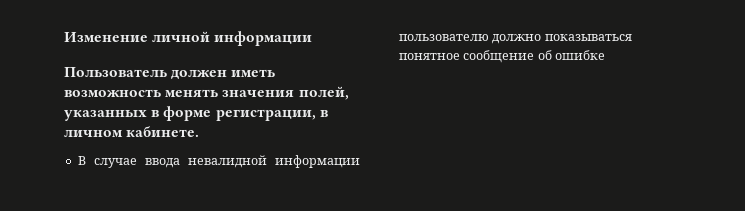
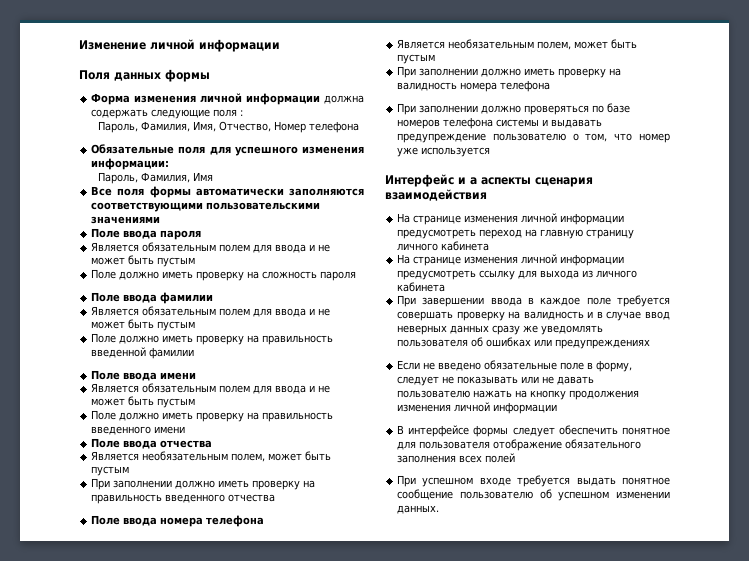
[64,67,276,80] [64,86,349,100] [64,106,328,121] [64,126,200,137] [77,155,360,168] [398,34,632,44] [398,50,605,63] Пользователь должен иметь возможность менять значения полей, указанных в форме регистрации, в личном кабинете. // В случае ввода невалидной информации пользователю должно показываться понятное сообщение об ошибке -> [79,69,210,82] [91,93,364,105] [91,109,244,119] [98,121,360,133] [91,144,364,156] [91,158,170,170] [98,172,214,184] [91,186,364,198] [91,202,321,212] [91,216,161,224] [91,228,202,240] [91,242,331,253] [91,255,196,267] [91,269,357,281] [91,292,214,304] [91,306,331,317] [91,319,196,331] [91,333,334,345] [91,347,195,359] [91,370,197,381] [91,383,331,394] [91,396,196,408] [91,410,334,422] [91,426,186,435] [91,438,213,449] [91,451,332,462] [91,466,130,476] [91,478,316,490] [91,494,276,504] [91,515,265,527] [397,39,638,50] [397,54,436,64] [397,66,622,78] [397,80,551,92] [397,103,631,115] [397,117,603,129] [397,133,670,143] [397,147,491,157] [385,174,593,187] [385,189,487,201] [397,213,625,225] [397,229,635,239] [397,241,490,251] [397,254,625,266] [397,270,638,280] [397,282,446,292] [397,295,670,307] [397,311,670,321] [397,325,604,335] [397,337,651,349] [397,360,633,372] [397,376,595,386] [397,390,640,400] [397,402,558,414] [397,425,670,437] [397,439,642,451] [397,453,516,463] [397,475,670,487] [397,489,670,501] [397,505,440,514] Поля данных формы // Форма изменения личной информации должна содержать следующие поля : // Пароль, Фамилия, Имя, Отчество, Номер телефона // Обязательные поля для успешного изменения информации: // Пароль, Фамилия, Имя // Все поля формы автоматически заполняются соответствующими пользовательскими значениями // Поле ввода пароля // Является обязательным полем для ввода и не может быть пустым // Поле должно иметь проверку на сложность пароля // Поле ввода фамилии // Является обязательным полем для ввода и не может быть пустым // Поле должно иметь проверку на правильность введенной фамилии // Поле ввода имени // Является обязательным полем для ввода и не может быть пустым // Поле должно иметь проверку на правильность введенного имени // Поле ввода отчества // Является необязательным полем, может быть пустым // При заполнении должно иметь проверку на правильность введенного отчества // Поле ввода номера телефона // Является необязательным полем, может быть пустым // При заполнении должно иметь проверку на валидность номера телефона // При заполнении должно проверяться по базе номеров телефона системы и выдавать предупреждение пользователю о том, что номер уже используется // Интерфейс и а аспекты сценария взаимодействия // На странице изменения личной информации предусмотреть переход на главную страницу личного кабинета // На странице изменения личной информации предусмотреть ссылку для выхода из личного кабинета // При завершении ввода в каждое поле требуется совершать проверку на валидность и в случае ввод неверных данных сразу же уведомлять пользователя об ошибках или предупреждениях // Если не введено обязательные поле в форму, следует не показывать или не давать пользователю нажать на кнопку продолжения изменения личной информации // В интерфейсе формы следует обеспечить понятное для пользователя отображение обязательного заполнения всех полей // При успешном входе требуется выдать понятное сообщение пользователю об успешном изменении данных.

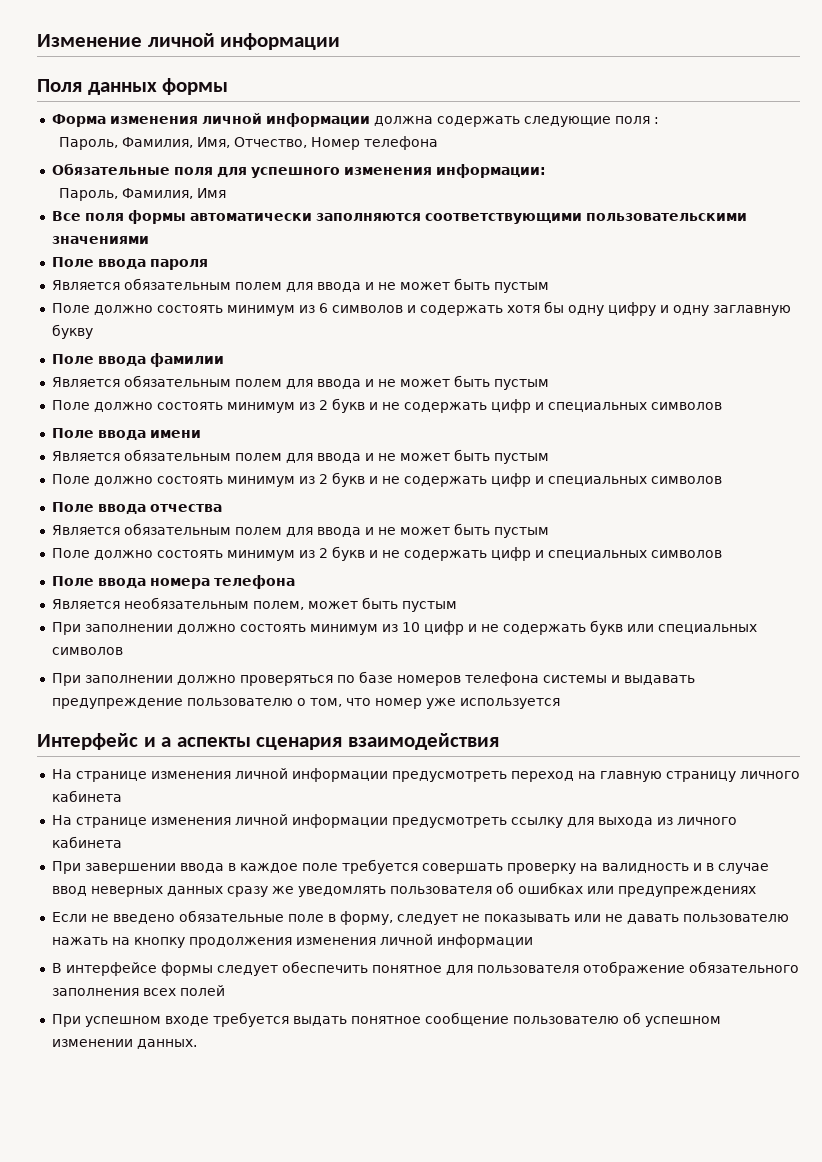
[162,271,357,281] иметь проверку на сложность пароля -> [156,301,791,316] [51,324,93,339] состоять минимум из 6 символов и содержать хотя бы одну цифру и одну заглавную букву
[162,335,334,345] [91,347,195,359] иметь проверку на правильность введенной фамилии -> [156,398,722,413] состоять минимум из 2 букв и не содержать цифр и специальных символов
[162,412,334,422] [91,426,186,435] [91,438,213,449] [91,451,332,462] [91,466,130,476] [91,478,316,490] [91,494,276,504] иметь проверку на правильность введенного имени // Поле ввода отчества // Является необязательным полем, может быть пустым // При заполнении должно иметь проверку на правильность введенного отчества -> [156,472,722,487] [51,502,222,514] [51,523,549,538] [51,546,722,561] состоять минимум из 2 букв и не содержать цифр и специальных символов // Поле ввода отчества // Является обязательным полем для ввода и не может быть пустым // Поле должно состоять минимум из 2 букв и не содержать цифр и специальных символов
[524,68,622,78] [397,80,551,92] иметь проверку на валидность номера телефона -> [239,620,757,635] [51,647,123,655] состоять минимум из 10 цифр и не содержать букв или специальных символов

